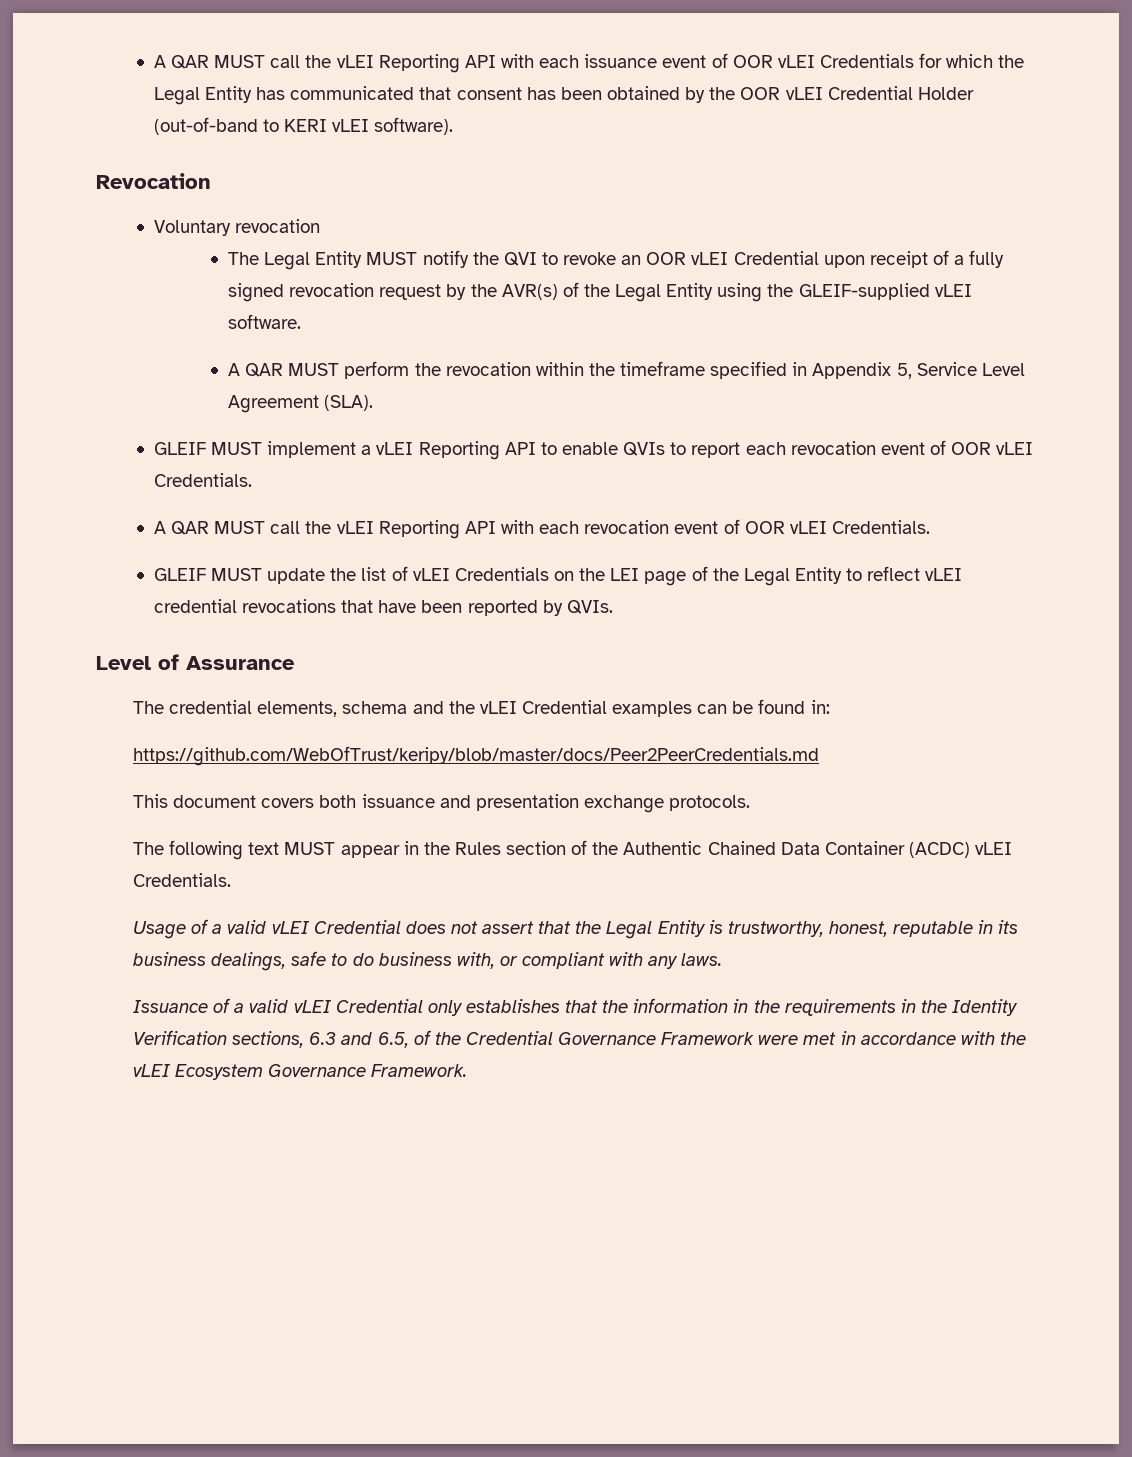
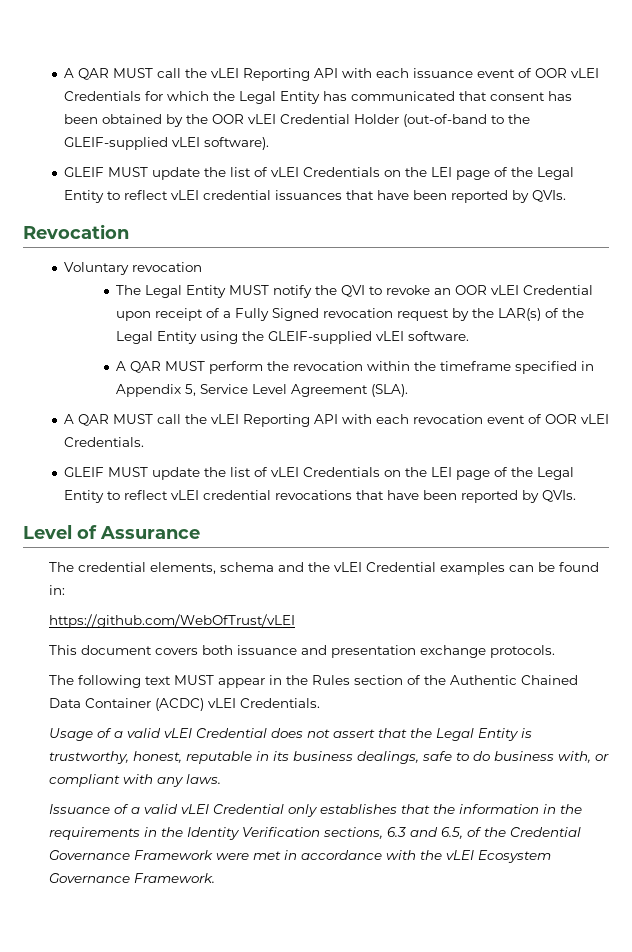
[284,119,328,132] KERI -> [507,114,530,124] [63,137,168,150] the GLEIF-supplied
(454, 126) none -> [63,167,574,180] [63,190,566,203] // GLEIF MUST update the list of vLEI Credentials on the LEI page of the Legal Entity to reflect vLEI credential issuances that have been reported by QVIs.
[969,250,1005,268] [228,283,285,302] fully signed -> [234,308,319,321] Fully Signed
[501,284,558,300] AVR(s) -> [497,308,541,321] LAR(s)
[153,440,1034,460] [153,473,252,487] // GLEIF MUST implement a vLEI Reporting API to enable QVIs to report each revocation event of OOR vLEI Credentials. -> (408, 390) none
[133,746,820,766] https://github.com/WebOfTrust/keripy/blob/master/docs/Peer2PeerCredentials.md -> [49,614,296,628] https://github.com/WebOfTrust/vLEI

